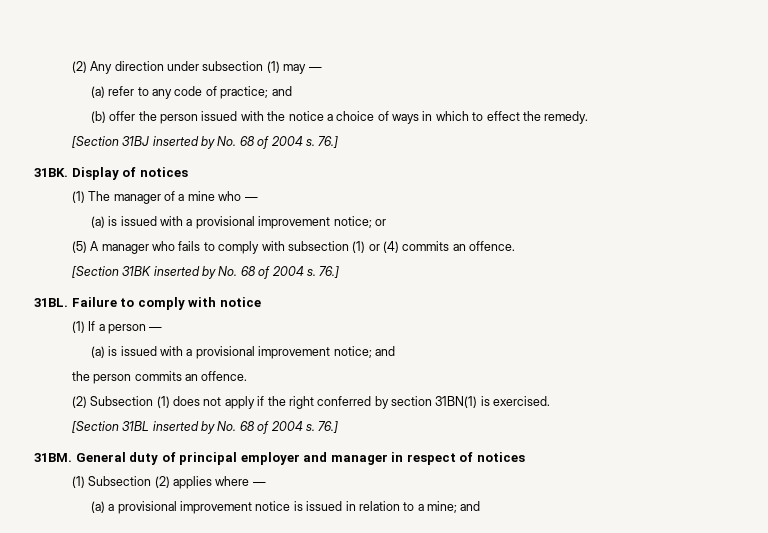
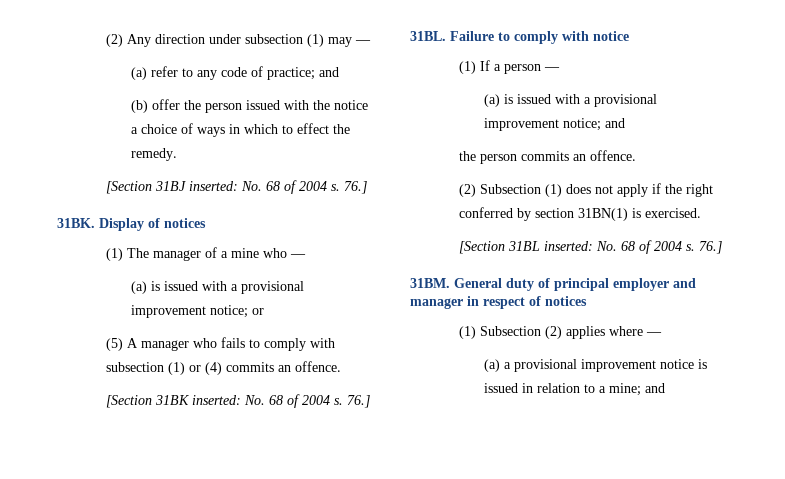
[152,136,216,149] inserted by -> [189,181,239,191] inserted:
[153,266,217,279] inserted by -> [192,395,242,405] inserted:
[152,421,216,434] inserted by -> [544,241,594,251] inserted:

